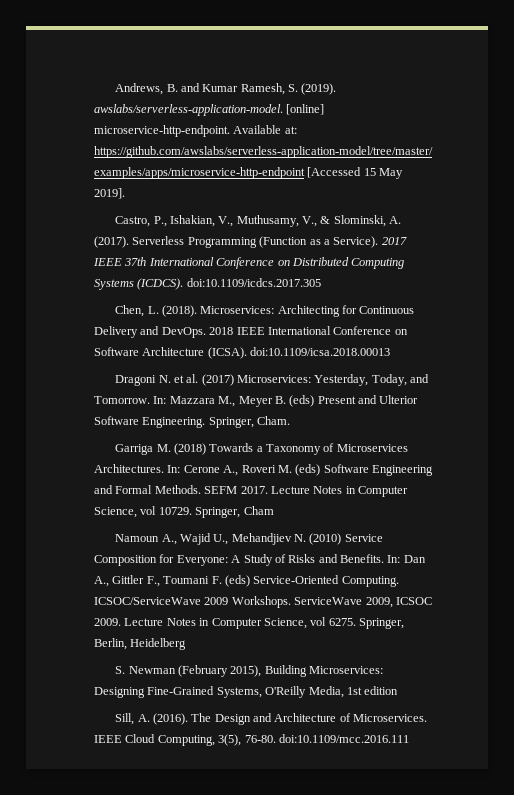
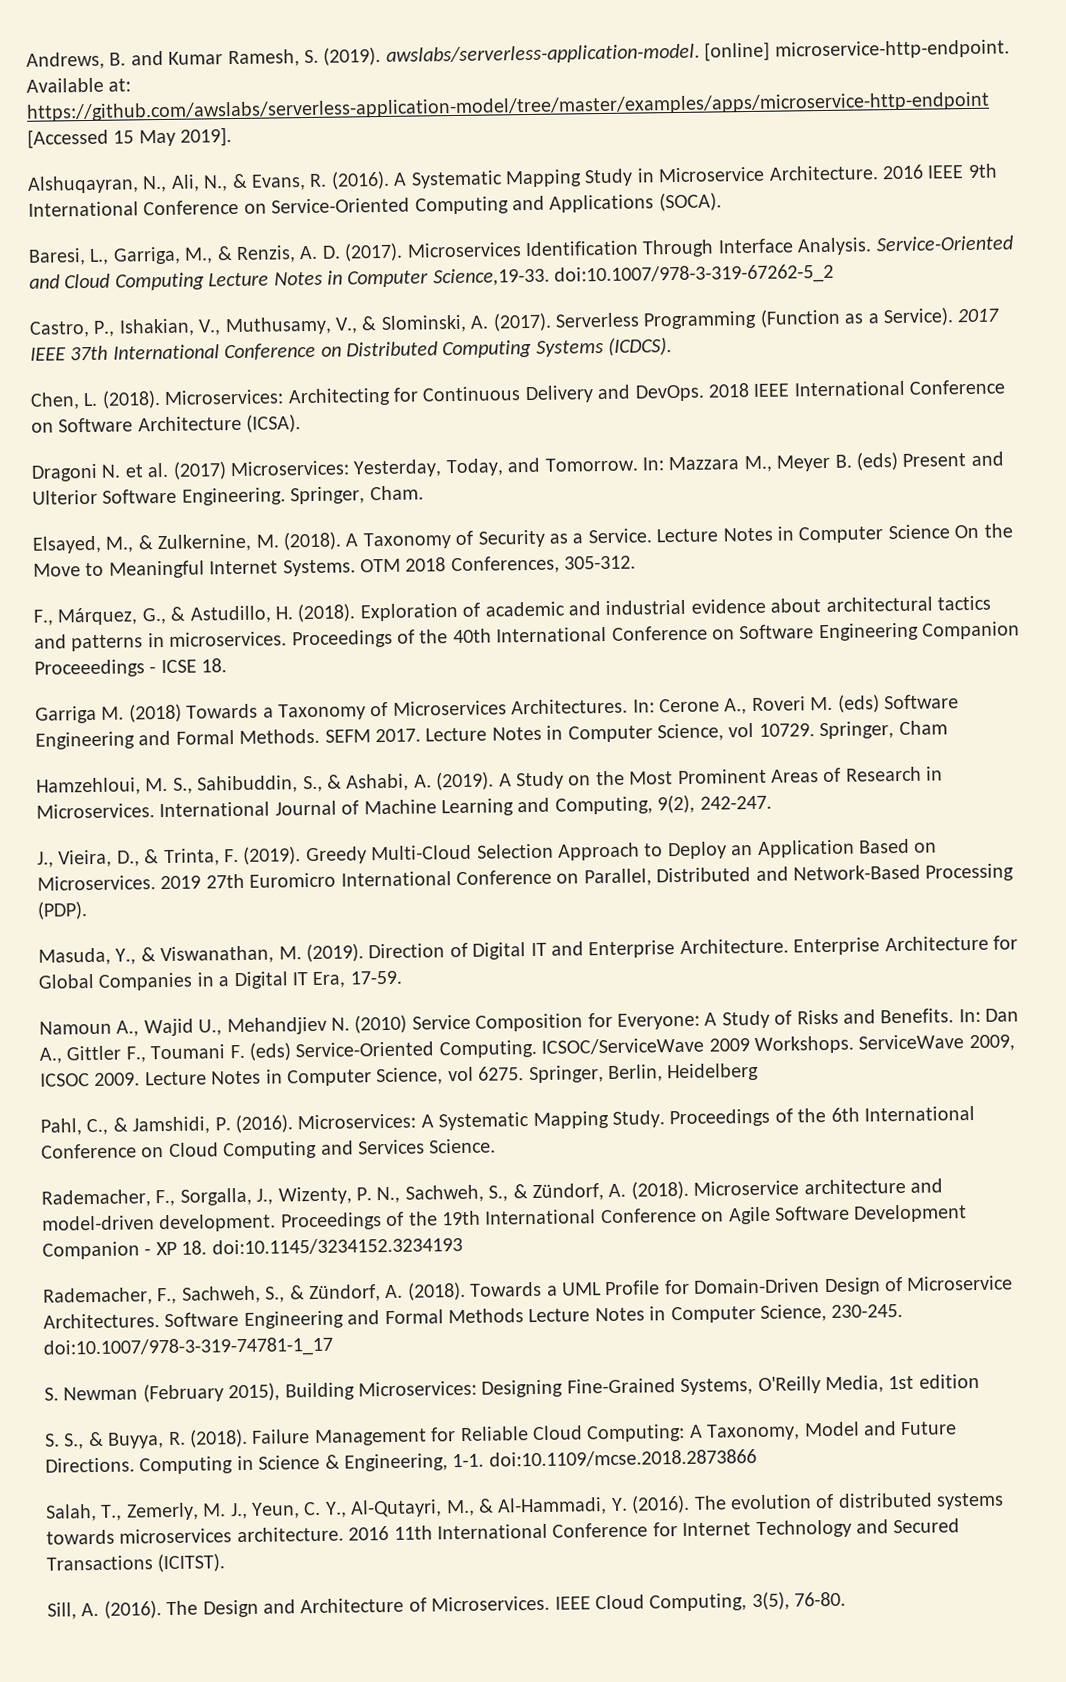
(125, 193) none -> [27,163,998,194] [28,192,722,217] [28,235,1013,266] [29,263,835,291] // Alshuqayran, N., Ali, N., & Evans, R. (2016). A Systematic Mapping Study in Microservice Architecture. 2016 IEEE 9th International Conference on Service-Oriented Computing and Applications (SOCA). // Baresi, L., Garriga, M., & Renzis, A. D. (2017). Microservices Identification Through Interface Analysis. Service-Oriented and Cloud Computing Lecture Notes in Computer Science,19-33. doi:10.1007/978-3-319-67262-5_2
[186,278,321,287] doi:10.1109/icdcs.2017.305 -> (673, 346) none
[250,347,391,356] doi:10.1109/icsa.2018.00013 -> (302, 423) none
(291, 420) none -> [32,523,1013,554] [33,555,637,579] [33,595,991,626] [34,621,1021,652] [34,658,228,678] // Elsayed, M., & Zulkernine, M. (2018). A Taxonomy of Security as a Service. Lecture Notes in Computer Science On the Move to Meaningful Internet Systems. OTM 2018 Conferences, 305-312. // F., Márquez, G., & Astudillo, H. (2018). Exploration of academic and industrial evidence about architectural tactics and patterns in microservices. Proceedings of the 40th International Conference on Software Engineering Companion Proceeedings - ICSE 18.
(274, 510) none -> [36,766,944,796] [36,794,772,819] [37,838,938,868] [37,863,1015,891] [37,901,88,920] [38,935,1018,966] [38,970,402,991] // Hamzehloui, M. S., Sahibuddin, S., & Ashabi, A. (2019). A Study on the Most Prominent Areas of Research in Microservices. International Journal of Machine Learning and Computing, 9(2), 242-247. // J., Vieira, D., & Trinta, F. (2019). Greedy Multi-Cloud Selection Approach to Deploy an Application Based on Microservices. 2019 27th Euromicro International Conference on Parallel, Distributed and Network-Based Processing (PDP). // Masuda, Y., & Viswanathan, M. (2019). Direction of Digital IT and Enterprise Architecture. Enterprise Architecture for Global Companies in a Digital IT Era, 17-59.
(187, 644) none -> [40,1106,975,1136] [41,1138,497,1160] [41,1178,943,1208] [42,1204,968,1233] [42,1236,463,1260] [43,1275,1014,1306] [43,1304,904,1329] [43,1336,333,1359] // Pahl, C., & Jamshidi, P. (2016). Microservices: A Systematic Mapping Study. Proceedings of the 6th International Conference on Cloud Computing and Services Science. // Rademacher, F., Sorgalla, J., Wizenty, P. N., Sachweh, S., & Zündorf, A. (2018). Microservice architecture and model-driven development. Proceedings of the 19th International Conference on Agile Software Development Companion - XP 18. doi:10.1145/3234152.3234193 // Rademacher, F., Sachweh, S., & Zündorf, A. (2018). Towards a UML Profile for Domain-Driven Design of Microservice Architectures. Software Engineering and Formal Methods Lecture Notes in Computer Science, 230-245. doi:10.1007/978-3-319-74781-1_17
(399, 690) none -> [45,1421,958,1450] [45,1449,757,1475] [45,1492,1005,1522] [46,1518,961,1545] [46,1553,226,1573] // S. S., & Buyya, R. (2018). Failure Management for Reliable Cloud Computing: A Taxonomy, Model and Future Directions. Computing in Science & Engineering, 1-1. doi:10.1109/mcse.2018.2873866 // Salah, T., Zemerly, M. J., Yeun, C. Y., Al-Qutayri, M., & Al-Hammadi, Y. (2016). The evolution of distributed systems towards microservices architecture. 2016 11th International Conference for Internet Technology and Secured Transactions (ICITST).
[278,734,409,743] doi:10.1109/mcc.2016.111 -> (847, 1599) none

